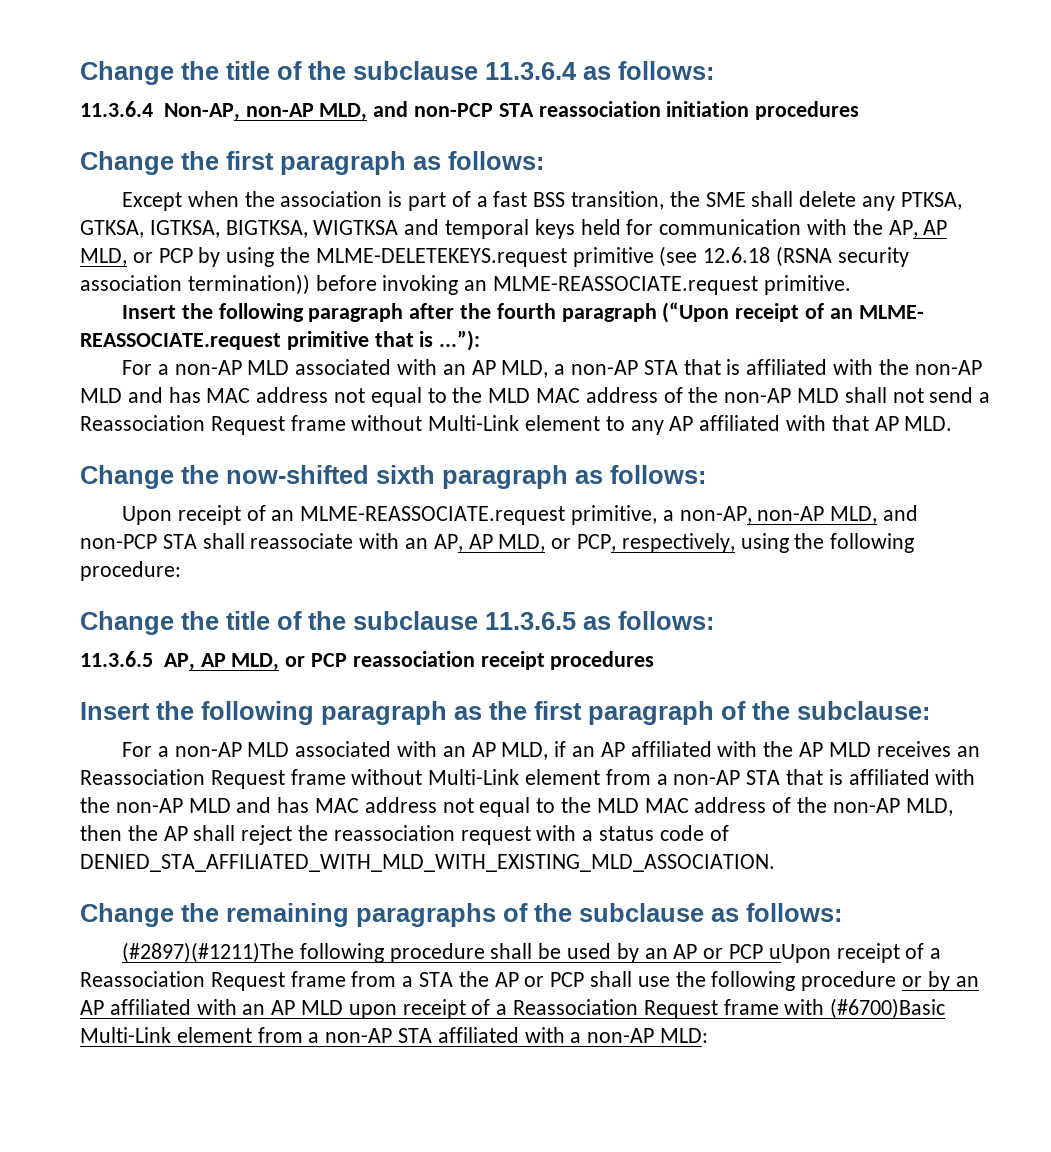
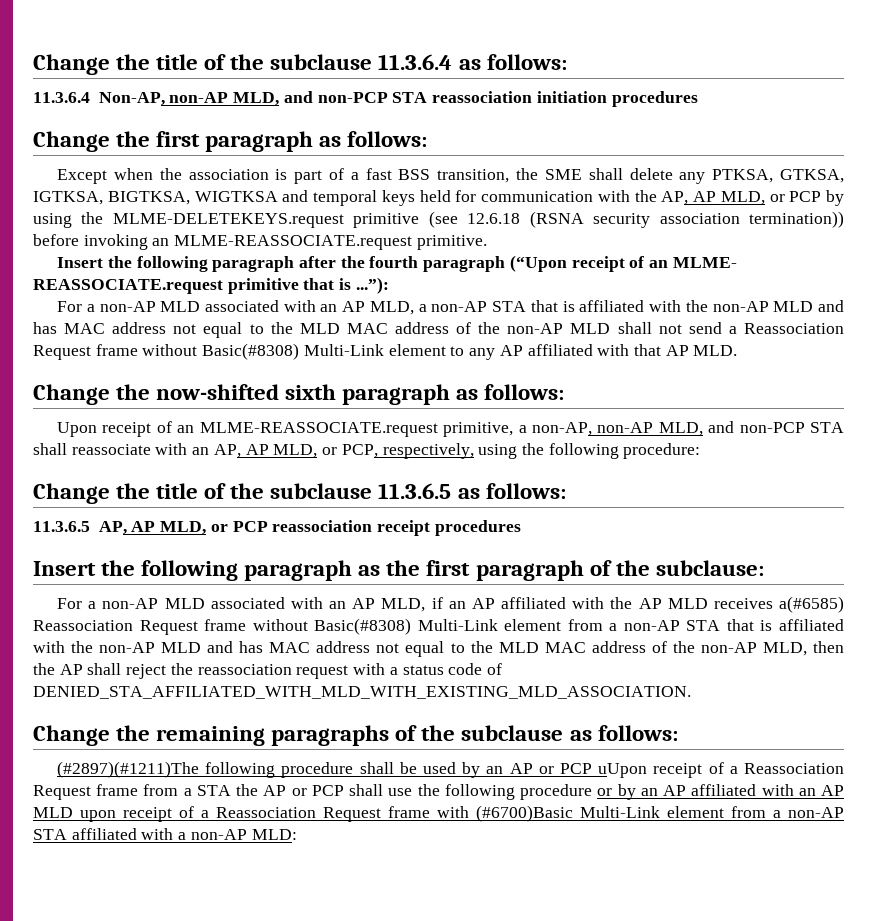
(423, 423) none -> [202,343,300,360] Basic(#8308)
[956,746,980,757] [80,769,423,789] an Reassociation Request frame without -> [779,596,844,613] [33,618,412,635] a(#6585) Reassociation Request frame without Basic(#8308)

